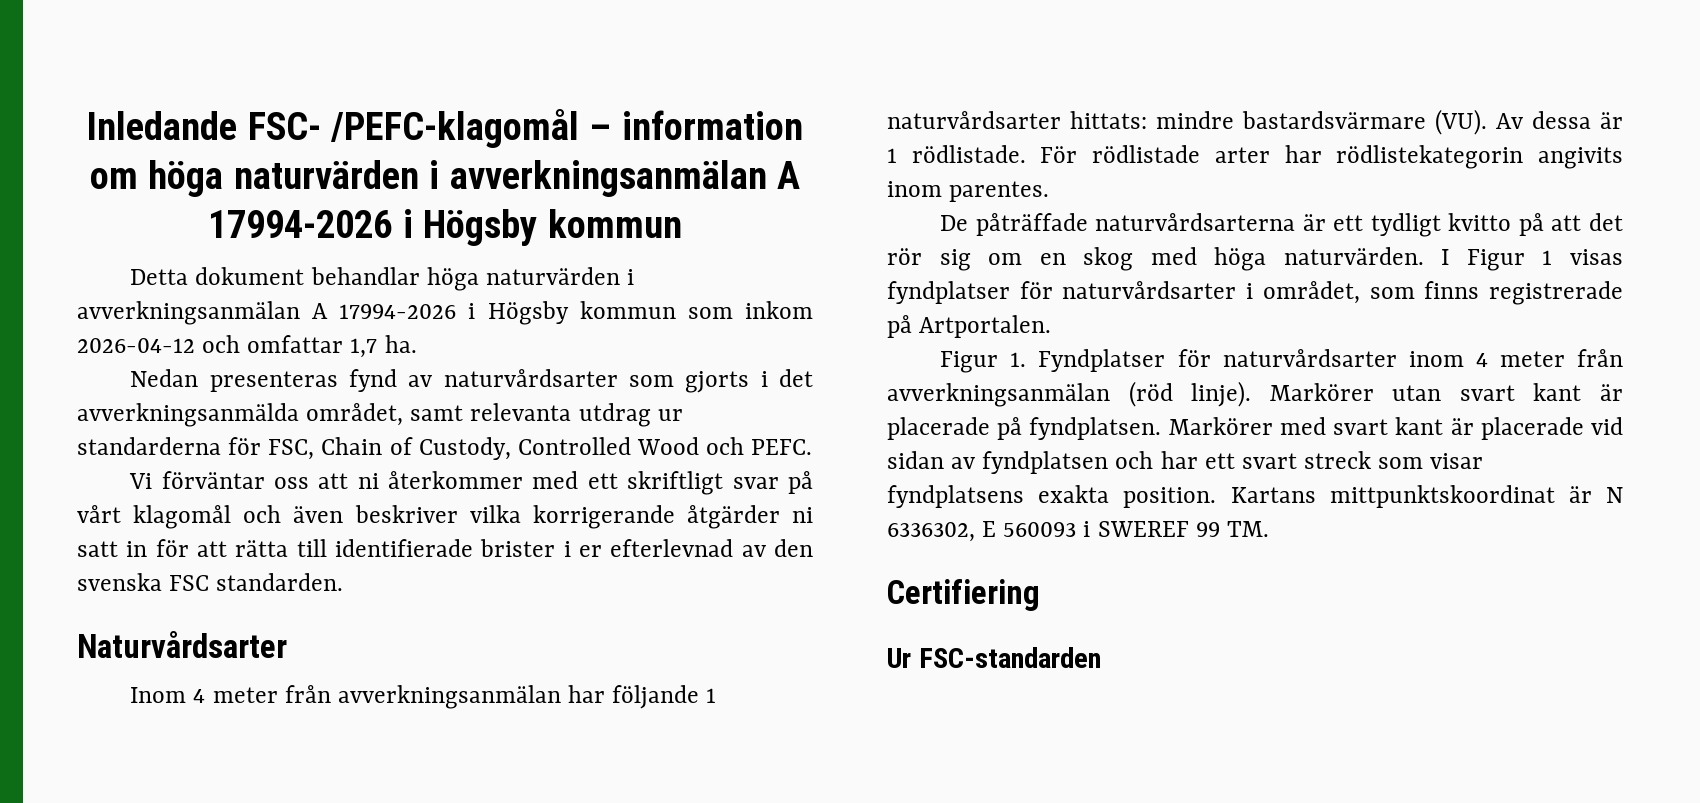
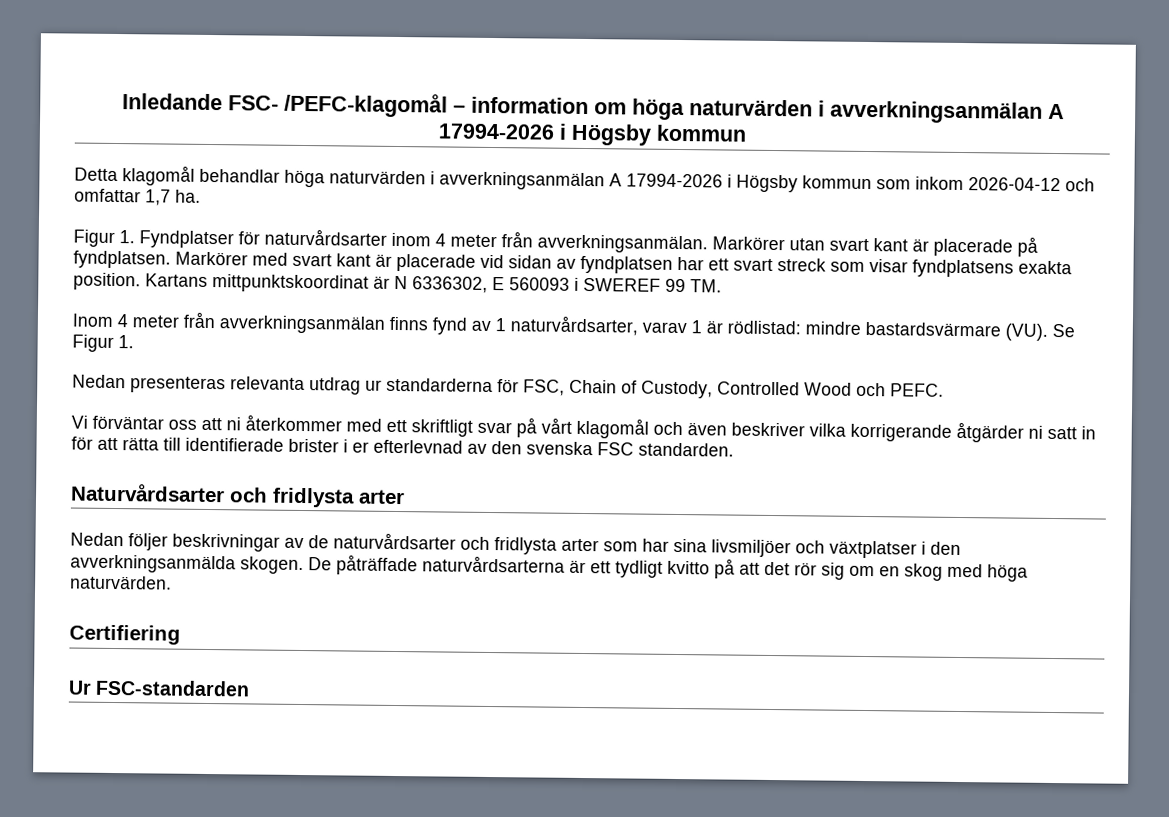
[195,267,305,285] dokument -> [122,165,195,186] klagomål
[130,369,813,393] [77,403,464,427] Nedan presenteras fynd av naturvårdsarter som gjorts i det avverkningsanmälda området, samt -> [73,228,1038,257] [73,250,1072,278] [73,272,722,293] [72,311,1075,341] [72,334,134,352] [72,374,226,394] Figur 1. Fyndplatser för naturvårdsarter inom 4 meter från avverkningsanmälan. Markörer utan svart kant är placerade på fyndplatsen. Markörer med svart kant är placerade vid sidan av fyndplatsen har ett svart streck som visar fyndplatsens exakta position. Kartans mittpunktskoordinat är N 6336302, E 560093 i SWEREF 99 TM. // Inom 4 meter från avverkningsanmälan finns fynd av 1 naturvårdsarter, varav 1 är rödlistad: mindre bastardsvärmare (VU). Se Figur 1. // Nedan presenteras
[130,685,717,709] [887,109,1623,135] [887,145,1623,169] [887,181,1050,202] // Inom 4 meter från avverkningsanmälan har följande 1 naturvårdsarter hittats: mindre bastardsvärmare (VU). Av dessa är 1 rödlistade. För rödlistade arter har rödlistekategorin angivits inom parentes. // -> [229,487,405,508] [70,532,961,559] [70,554,304,575] och fridlysta arter // Nedan följer beskrivningar av de naturvårdsarter och fridlysta arter som har sina livsmiljöer och växtplatser i den avverkningsanmälda skogen.
[1441,249,1623,271] [887,281,1623,305] [887,315,1052,338] [940,349,1623,373] [887,381,1623,407] [887,417,1623,440] [887,451,1484,474] [887,485,1623,508] [887,521,1269,542] I Figur 1 visas fyndplatser för naturvårdsarter i området, som finns registrerade på Artportalen. // Figur 1. Fyndplatser för naturvårdsarter inom 4 meter från avverkningsanmälan (röd linje). Markörer utan svart kant är placerade på fyndplatsen. Markörer med svart kant är placerade vid sidan av fyndplatsen och har ett svart streck som visar fyndplatsens exakta position. Kartans mittpunktskoordinat är N 6336302, E 560093 i SWEREF 99 TM. -> (172, 582) none

